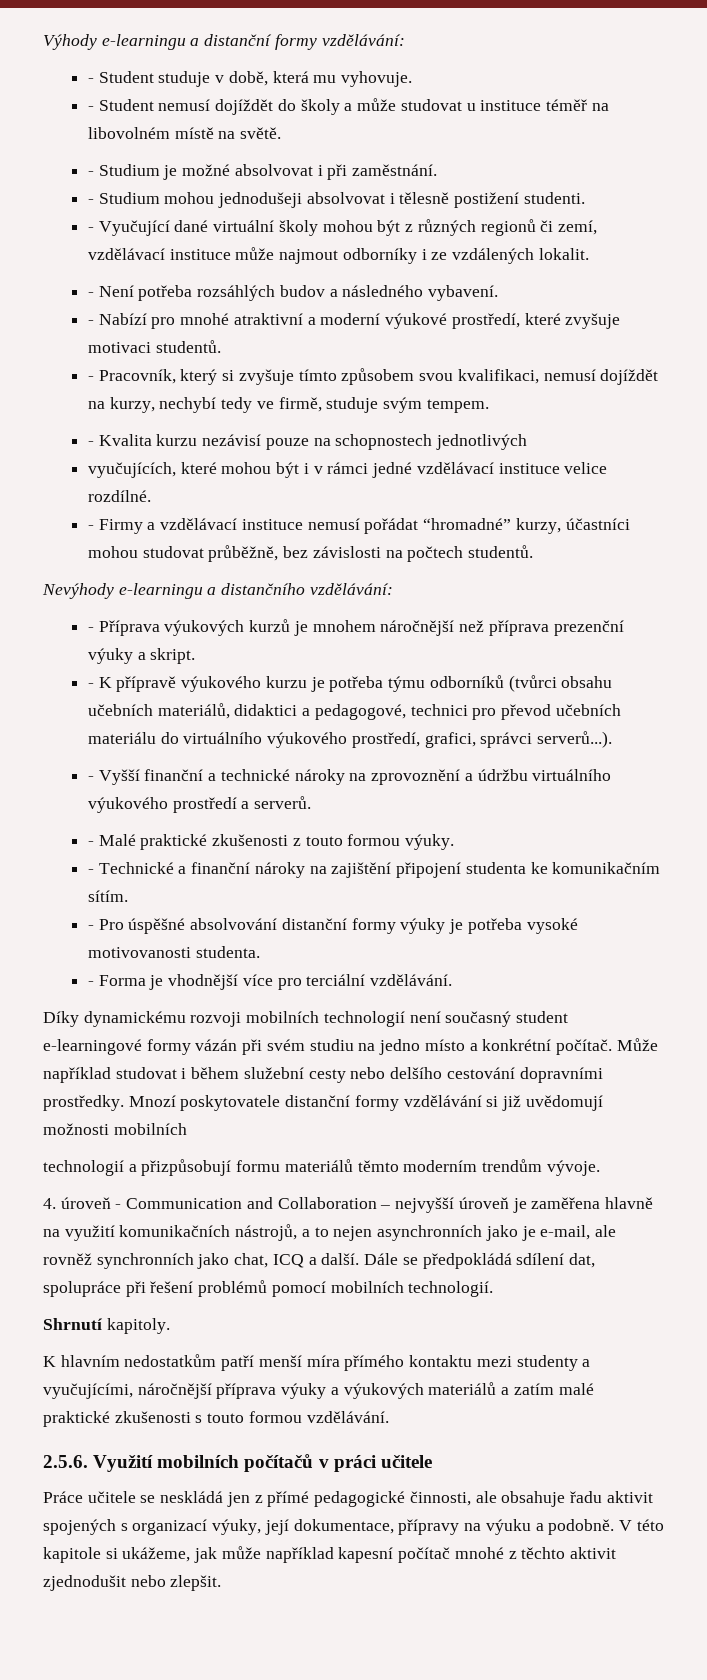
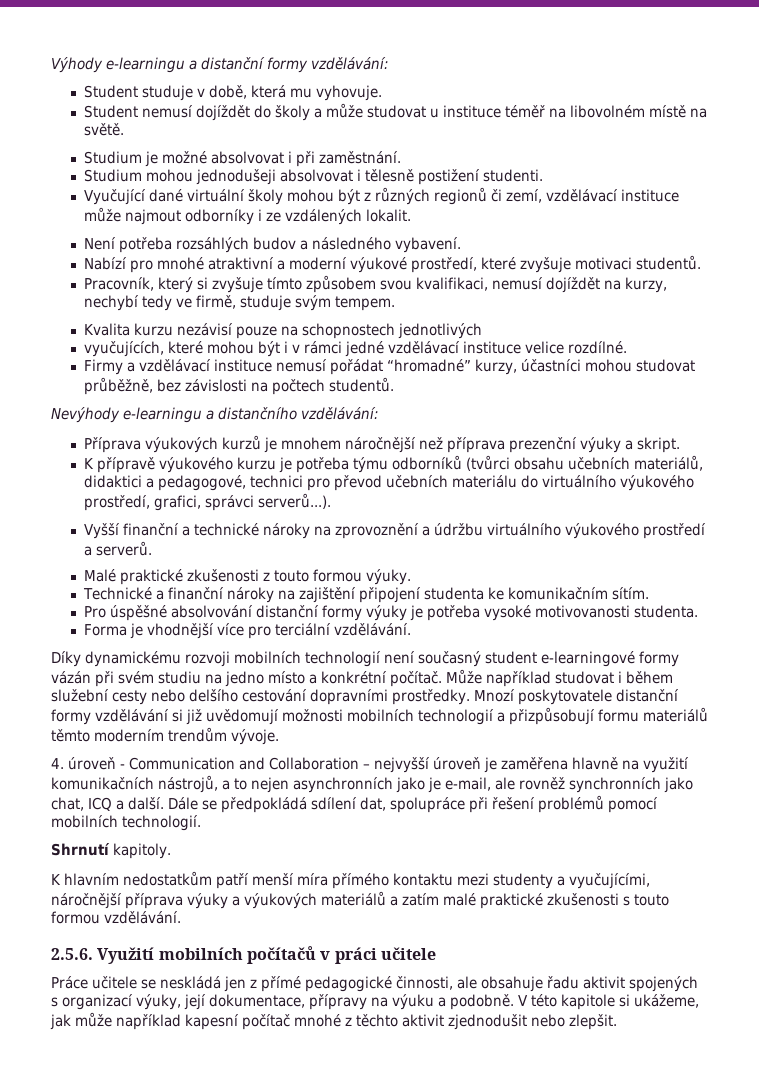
[88,78,95,83] - -> (389, 63) none
[88,106,95,111] - -> (382, 93) none
[88,171,95,176] - -> (124, 129) none
[88,199,95,204] - -> (401, 157) none
[88,227,95,232] - -> (543, 175) none
[88,292,95,297] - -> (411, 215) none
[88,320,95,325] - -> (461, 245) none
[88,376,95,381] - -> (701, 262) none
[88,441,95,446] - -> (395, 303) none
[88,525,95,530] - -> (627, 347) none
[88,627,95,632] - -> (379, 413) none
[88,683,95,688] - -> (680, 445) none
[88,776,95,781] - -> (331, 501) none
[88,841,95,846] - -> (152, 548) none
[88,869,95,874] - -> (411, 577) none
[88,925,95,930] - -> (649, 593) none
[88,981,95,986] - -> (698, 611) none
(187, 1129) // -> (414, 715) none

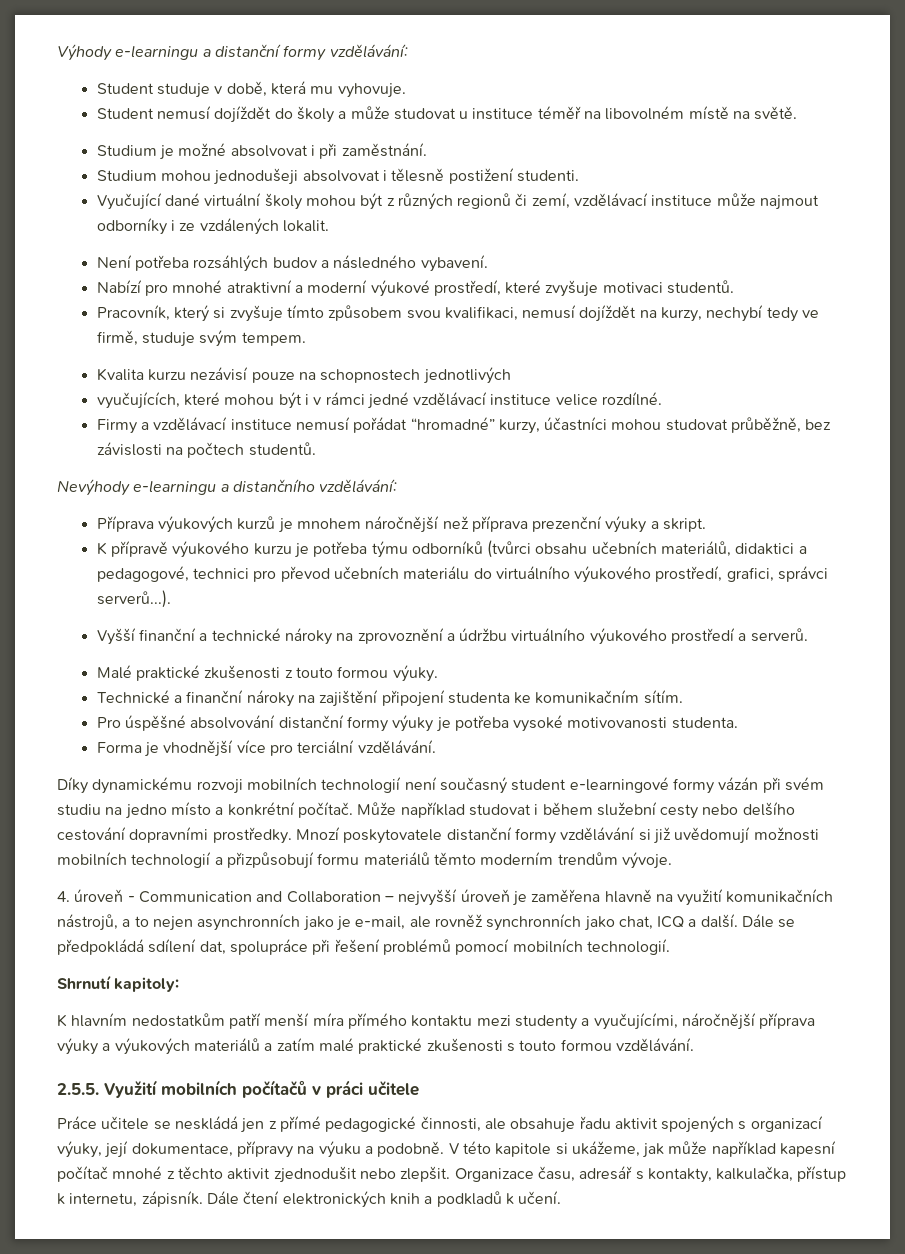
[113,843,171,859] kapitoly. -> [114,977,180,992] kapitoly:
[51,948,93,960] 2.5.6. -> [57,1083,99,1095] 2.5.5.
(617, 1022) none -> [454,1166,847,1183] [57,1191,562,1208] Organizace času, adresář s kontakty, kalkulačka, přístup k internetu, zápisník. Dále čtení elektronických knih a podkladů k učení.

